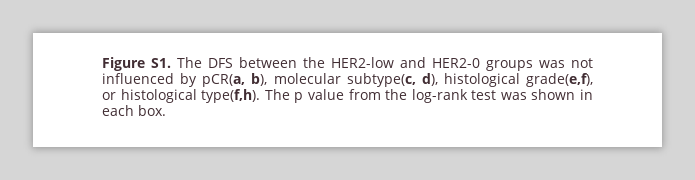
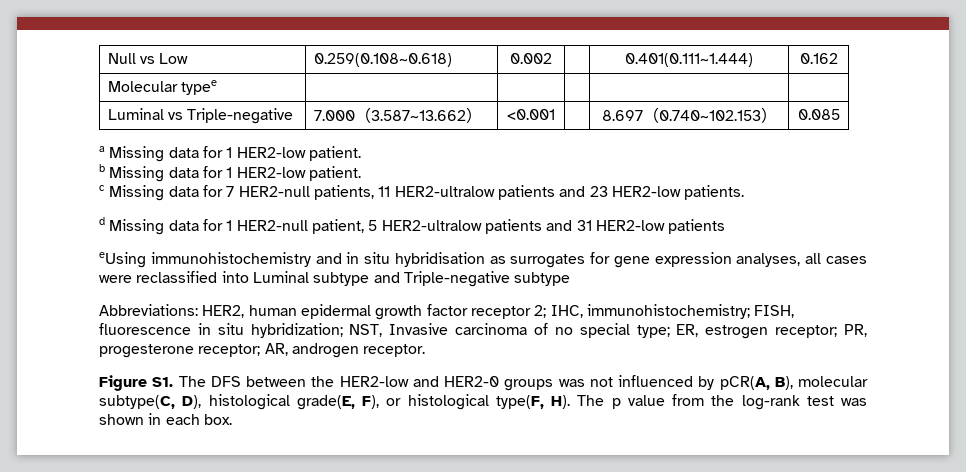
(102, 64) none -> [107,53,189,64] [313,53,452,67] [510,53,552,64] [625,53,753,67] [799,53,838,64] [107,80,218,95] [107,108,294,124] [313,107,482,123] [507,109,555,120] [601,107,777,123] [797,109,840,120] [99,146,361,162] [99,164,361,182] [99,185,745,201] [99,217,726,235] [99,252,867,268] [99,271,571,287] [99,304,795,320] [99,323,867,339] [99,343,426,358] Null vs Low | 0.259(0.108~0.618) | 0.002 | | 0.401(0.111~1.444) | 0.162 // Molecular typee | | | | | // Luminal vs Triple-negative | 7.000（3.587~13.662） | <0.001 | | 8.697（0.740~102.153） | 0.085 // a Missing data for 1 HER2-low patient. // b Missing data for 1 HER2-low patient. // c Missing data for 7 HER2-null patients, 11 HER2-ultralow patients and 23 HER2-low patients. // d Missing data for 1 HER2-null patient, 5 HER2-ultralow patients and 31 HER2-low patients // eUsing immunohistochemistry and in situ hybridisation as surrogates for gene expression analyses, all cases were reclassified into Luminal subtype and Triple-negative subtype // Abbreviations: HER2, human epidermal growth factor receptor 2; IHC, immunohistochemistry; FISH, fluorescence in situ hybridization; NST, Invasive carcinoma of no special type; ER, estrogen receptor; PR, progesterone receptor; AR, androgen receptor. //
[202,73,593,87] [102,89,261,103] pCR(a, b), molecular subtype(c, d), histological grade(e,f), or histological type(f,h). -> [719,376,868,390] [99,394,570,410] pCR(A, B), molecular subtype(C, D), histological grade(E, F), or histological type(F, H).

